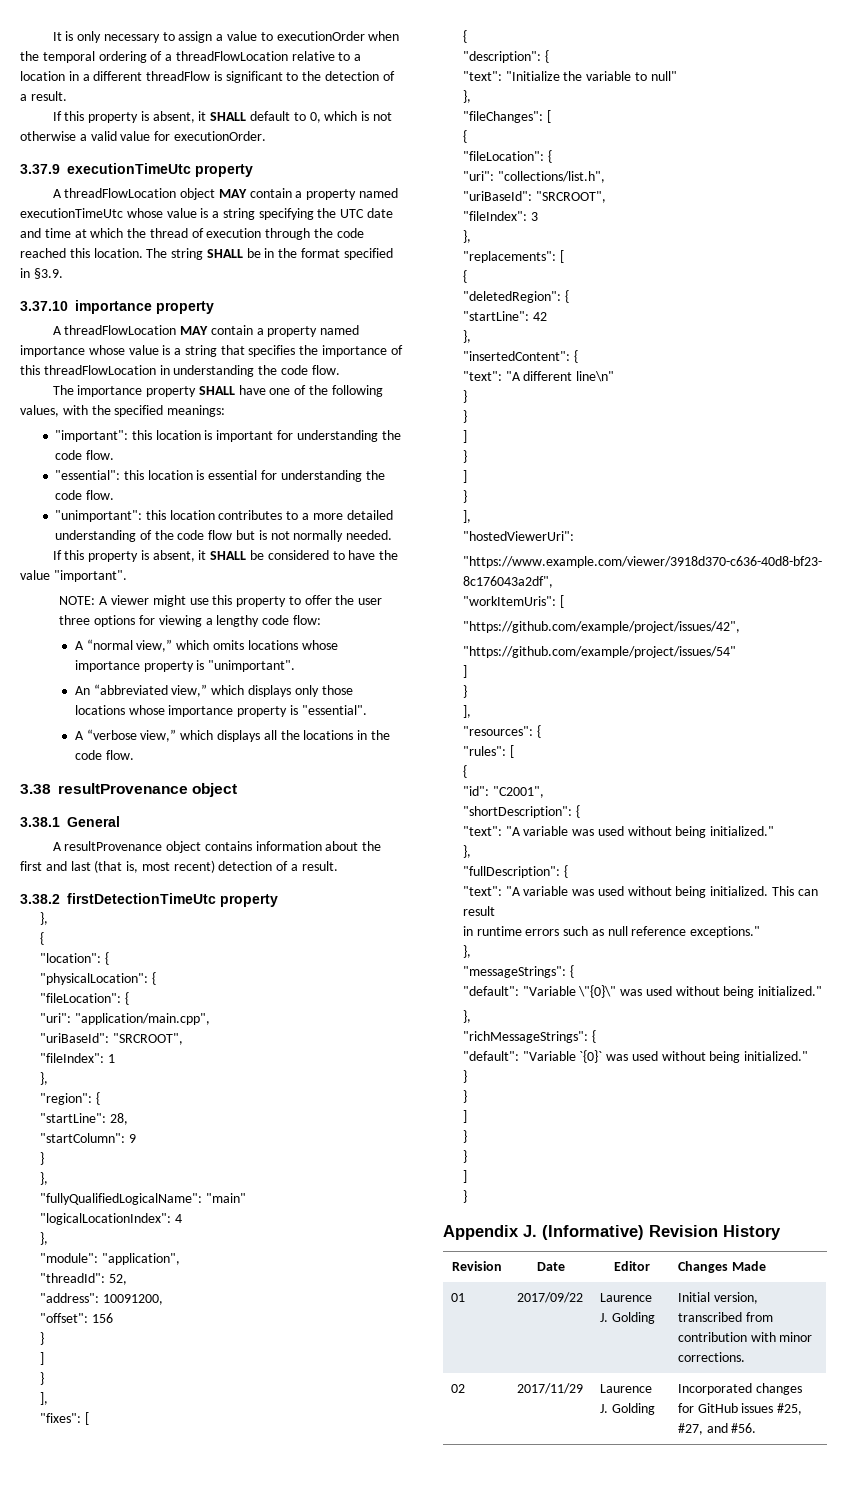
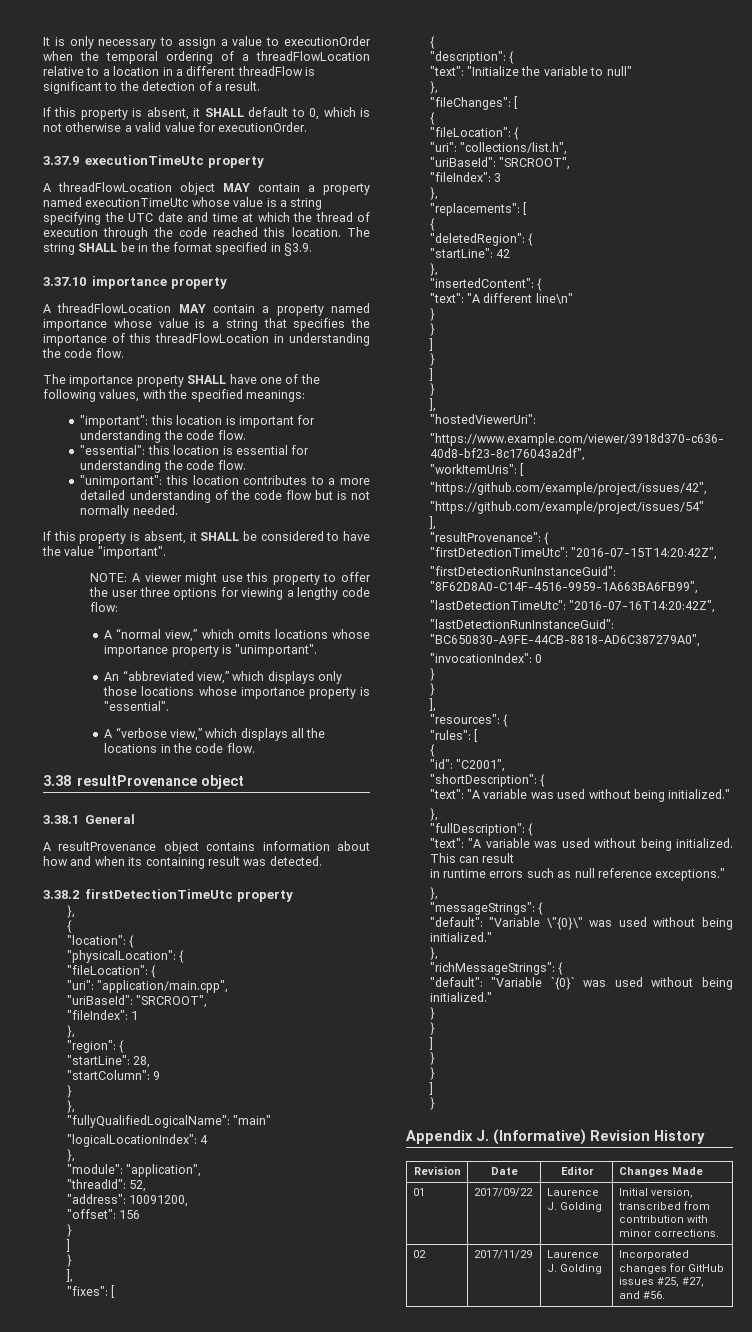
[362,841,382,851] [20,860,338,873] the first and last (that is, most recent) detection of a result. -> [43,856,322,869] how and when its containing result was detected.
[462,665,467,678] ] -> [428,516,436,530] [429,532,550,545] [429,547,718,560] [429,566,616,576] [429,581,698,594] [429,600,716,613] [429,619,614,629] [429,634,700,647] [429,653,543,663] [429,668,435,681] ], // "resultProvenance": { // "firstDetectionTimeUtc": "2016-07-15T14:20:42Z", // "firstDetectionRunInstanceGuid": "8F62D8A0-C14F-4516-9959-1A663BA6FB99", // "lastDetectionTimeUtc": "2016-07-16T14:20:42Z", // "lastDetectionRunInstanceGuid": "BC650830-A9FE-44CB-8818-AD6C387279A0", // "invocationIndex": 0 // }

